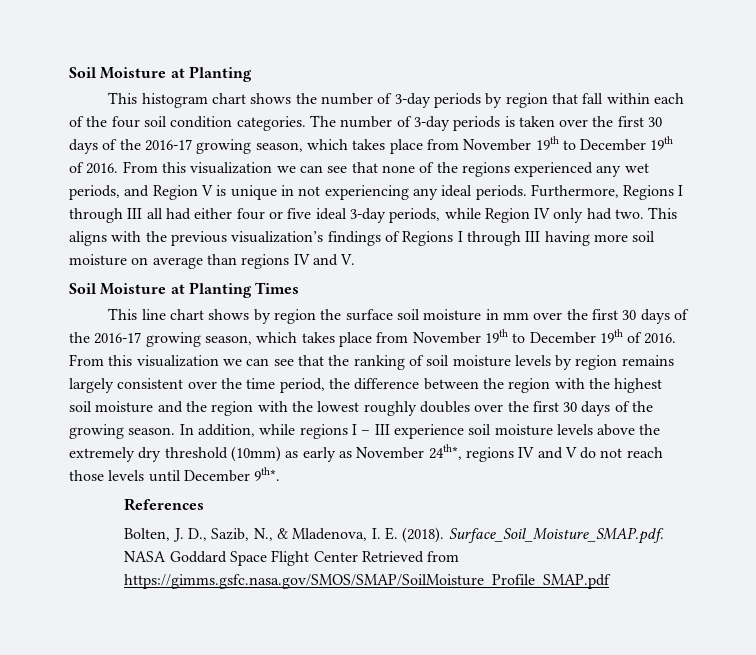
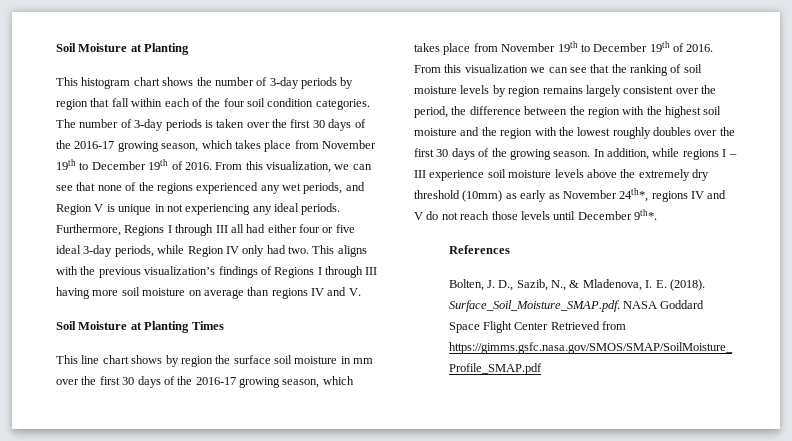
[190,162,273,174] visualization -> [266,161,331,173] visualization,
[246,378,276,389] time -> (716, 89) none

